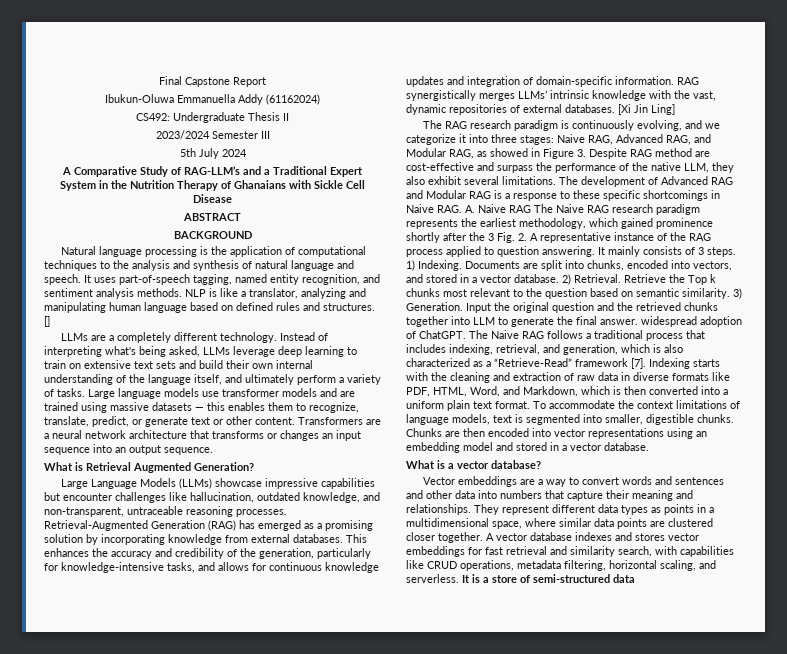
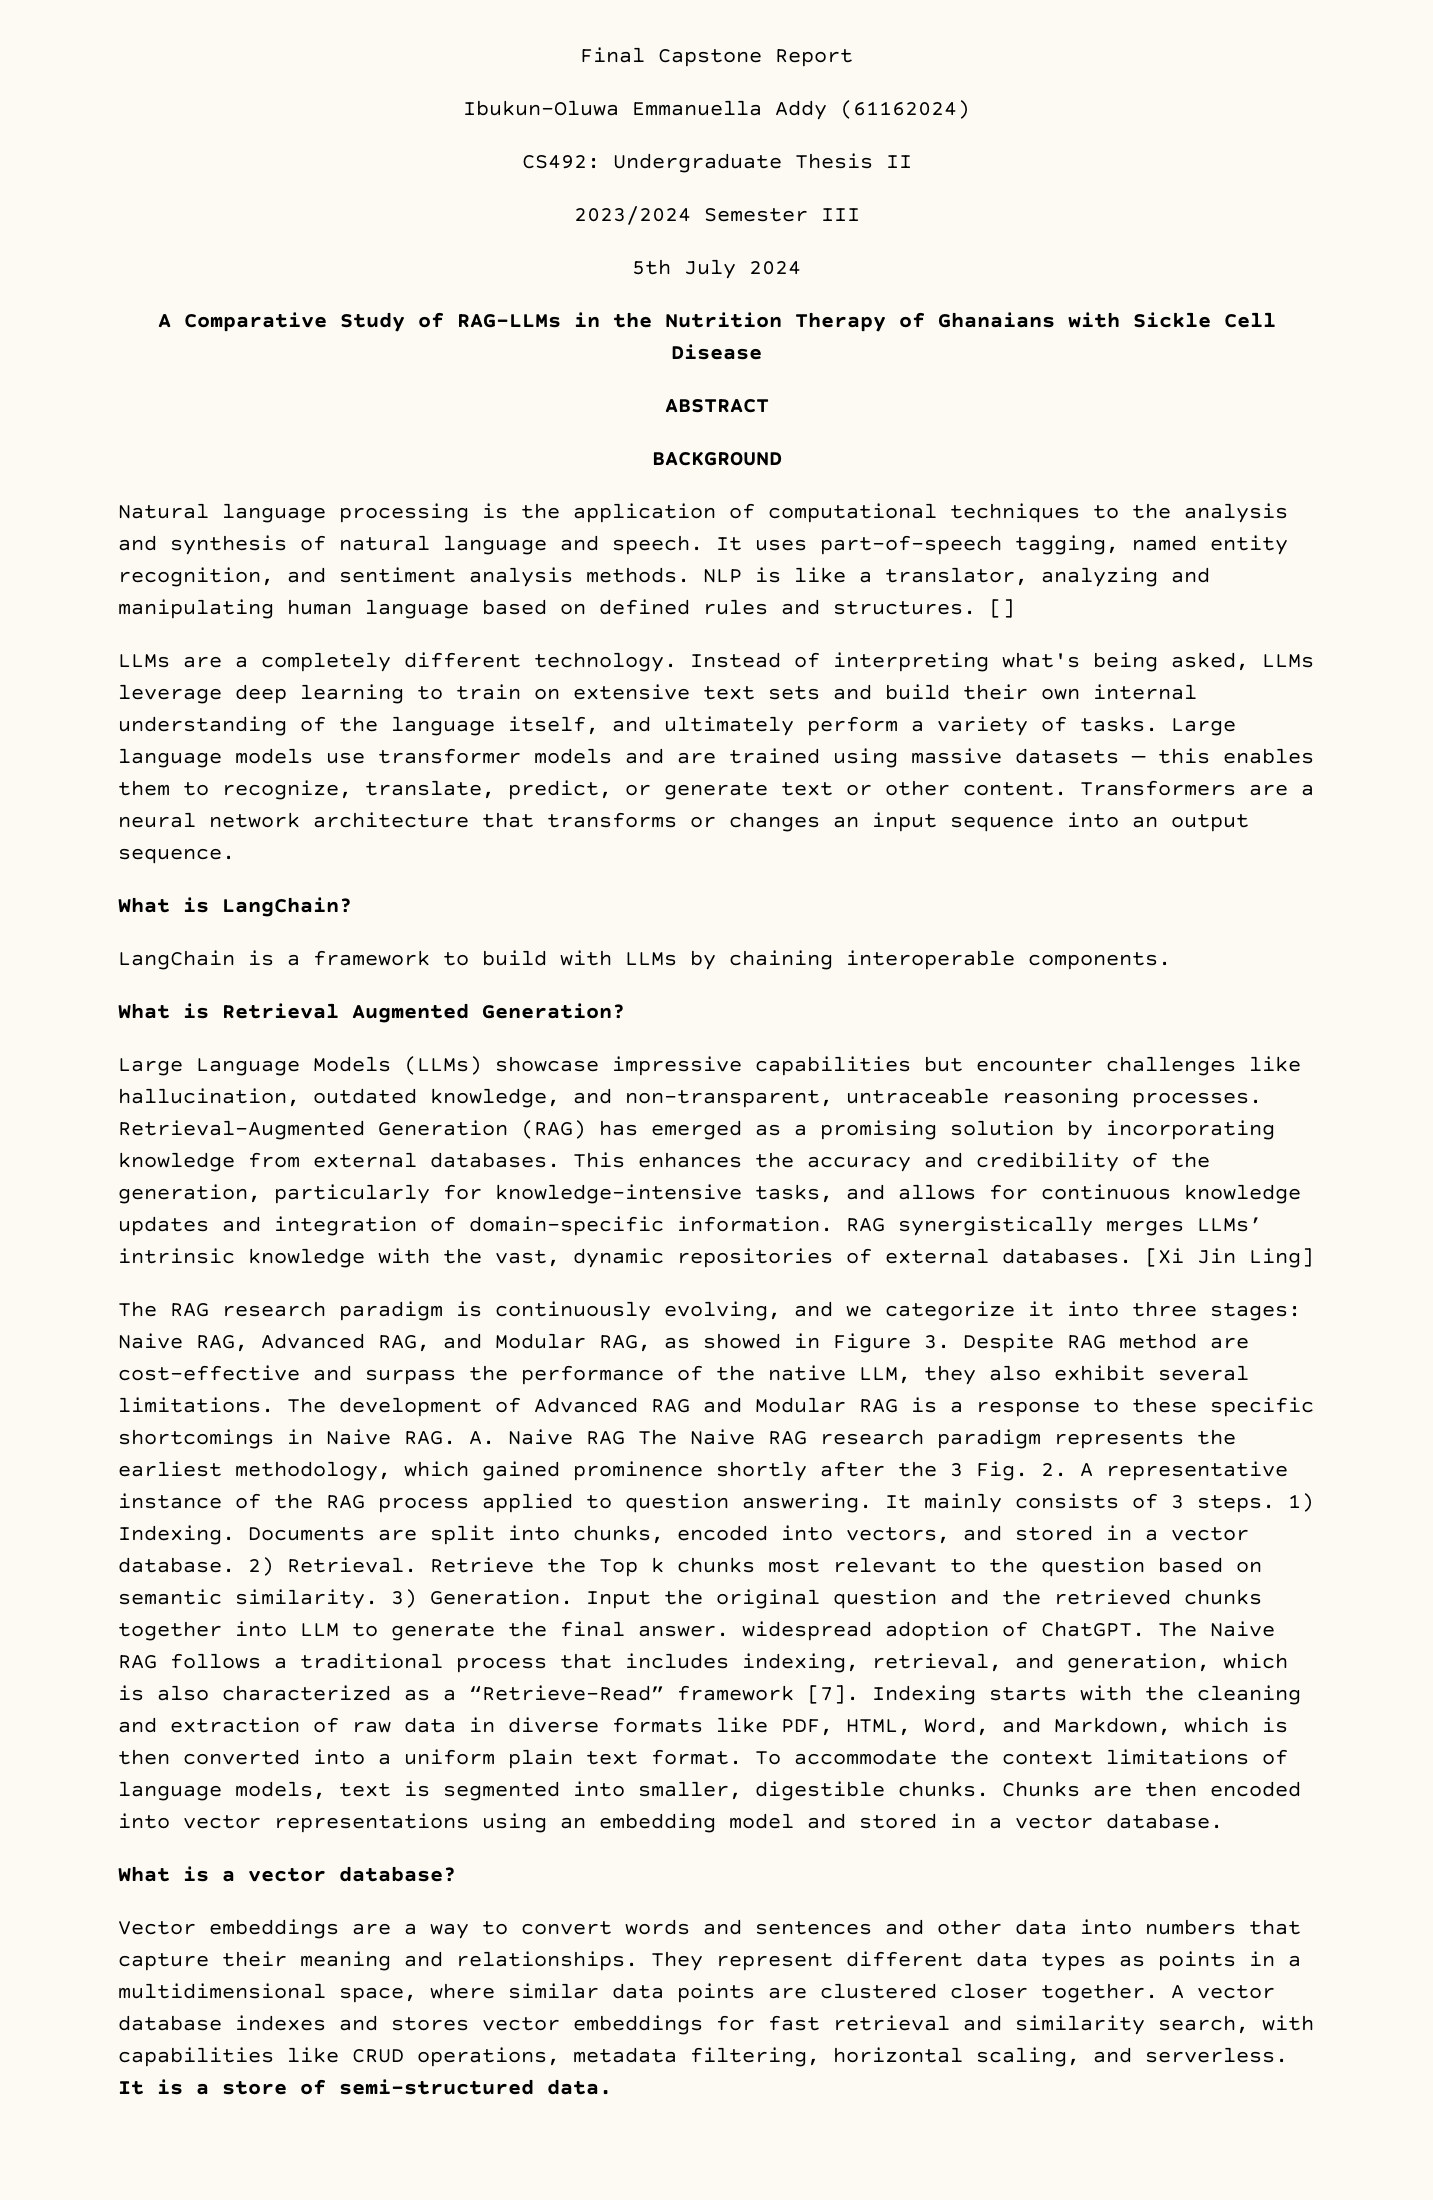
[184,166,363,177] [60,181,96,191] RAG-LLM’s and a Traditional Expert System -> [456,314,561,328] RAG-LLMs
(213, 451) none -> [118,897,352,917] [118,950,1171,970] // What is LangChain? // LangChain is a framework to build with LLMs by chaining interoperable components.
[613,574,635,583] data -> [547,2079,612,2095] data.

